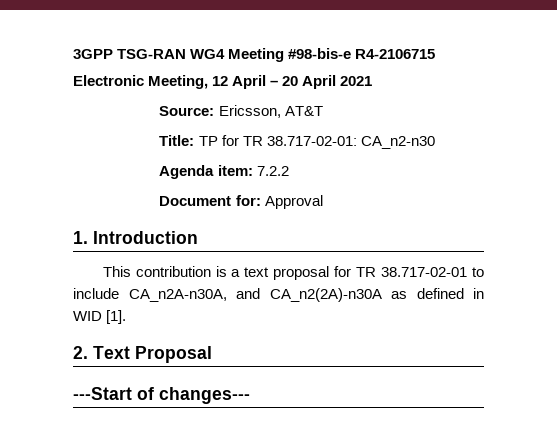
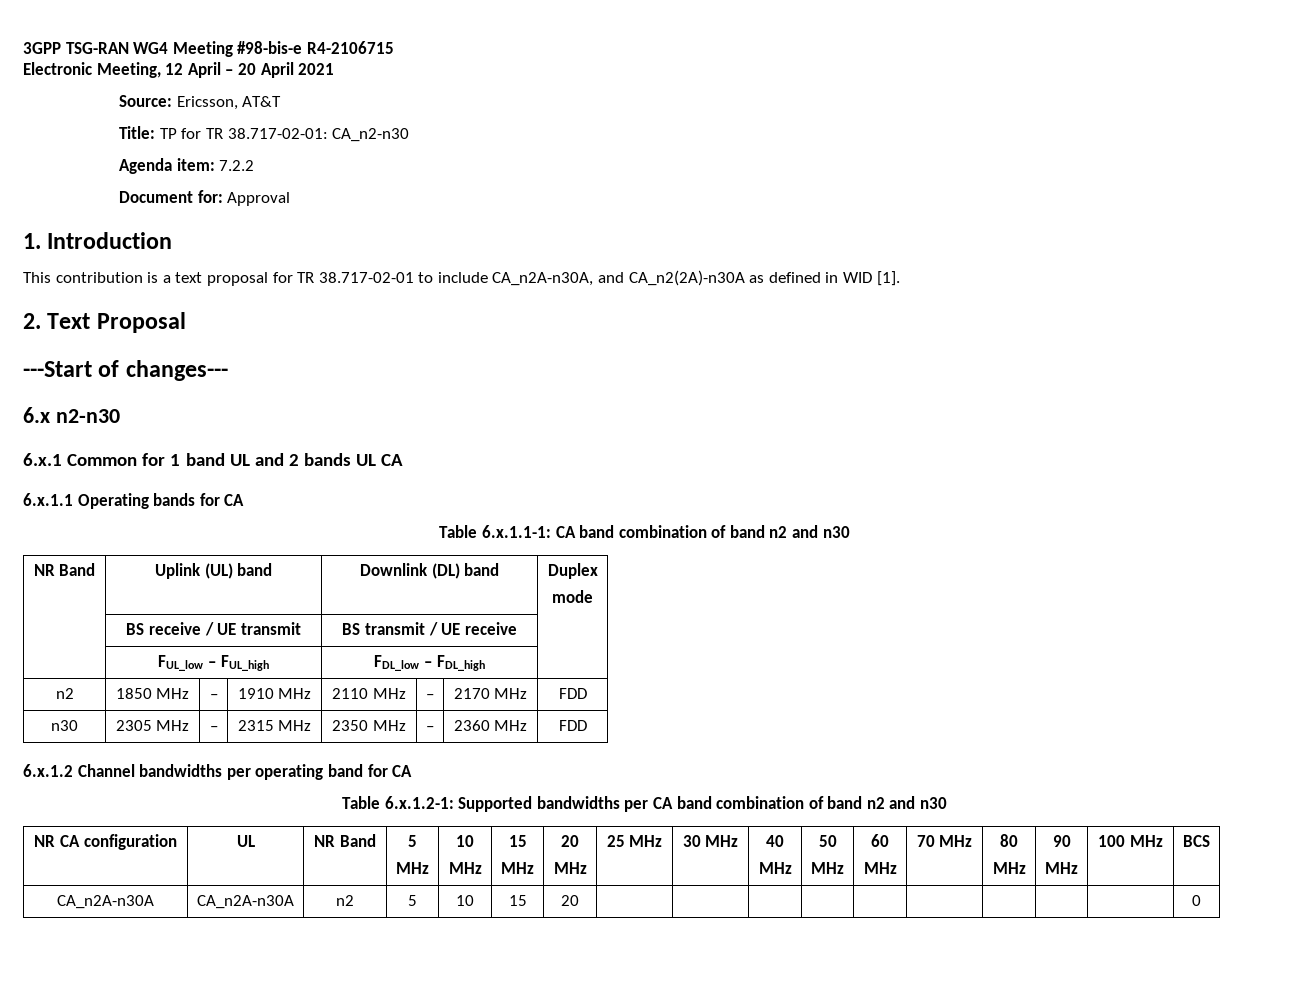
(250, 395) none -> [23,407,120,423] [23,453,404,466] [23,493,245,509] [439,525,850,538] [33,563,96,576] [154,563,273,579] [359,563,500,579] [547,563,598,579] [552,590,593,603] [126,622,301,636] [342,622,517,636] [158,655,269,671] [374,655,485,671] [55,688,74,699] [115,688,190,699] [209,694,218,699] [237,688,312,699] [332,688,406,699] [426,694,434,699] [453,688,528,699] [558,688,587,699] [51,720,78,731] [115,720,190,731] [209,726,218,731] [237,720,312,731] [332,720,406,731] [426,726,434,731] [453,720,528,731] [558,720,587,731] [23,764,413,780] [341,796,948,812] [34,834,177,850] [236,835,255,847] [314,834,376,847] [408,835,417,847] [396,862,429,874] [456,835,474,847] [448,862,482,874] [508,835,527,847] [501,862,534,874] [561,835,579,847] [553,862,587,874] [606,835,663,847] [682,835,739,847] [766,835,784,847] [758,862,792,874] [818,835,837,847] [811,862,844,874] [871,834,889,847] [863,862,897,874] [916,835,973,847] [1000,834,1018,847] [992,862,1026,874] [1052,835,1071,847] [1045,862,1078,874] [1098,835,1163,847] [1183,835,1210,847] [57,895,154,909] [197,895,294,909] [336,895,354,906] [408,895,417,906] [456,895,474,906] [508,895,527,906] [561,895,579,906] [1192,895,1201,906] // 6.x n2-n30 // 6.x.1 Common for 1 band UL and 2 bands UL CA // 6.x.1.1 Operating bands for CA // Table 6.x.1.1-1: CA band combination of band n2 and n30 // NR Band | Uplink (UL) band | Downlink (DL) band | Duplex // mode // | BS receive / UE transmit | BS transmit / UE receive | // | FUL_low – FUL_high | FDL_low – FDL_high | // n2 | 1850 MHz | – | 1910 MHz | 2110 MHz | – | 2170 MHz | FDD // n30 | 2305 MHz | – | 2315 MHz | 2350 MHz | – | 2360 MHz | FDD // 6.x.1.2 Channel bandwidths per operating band for CA // Table 6.x.1.2-1: Supported bandwidths per CA band combination of band n2 and n30 // NR CA configuration | UL | NR Band | 5 // MHz | 10 // MHz | 15 // MHz | 20 // MHz | 25 MHz | 30 MHz | 40 // MHz | 50 // MHz | 60 // MHz | 70 MHz | 80 // MHz | 90 // MHz | 100 MHz | BCS // CA_n2A-n30A | CA_n2A-n30A | n2 | 5 | 10 | 15 | 20 | | | | | | | | | | 0

